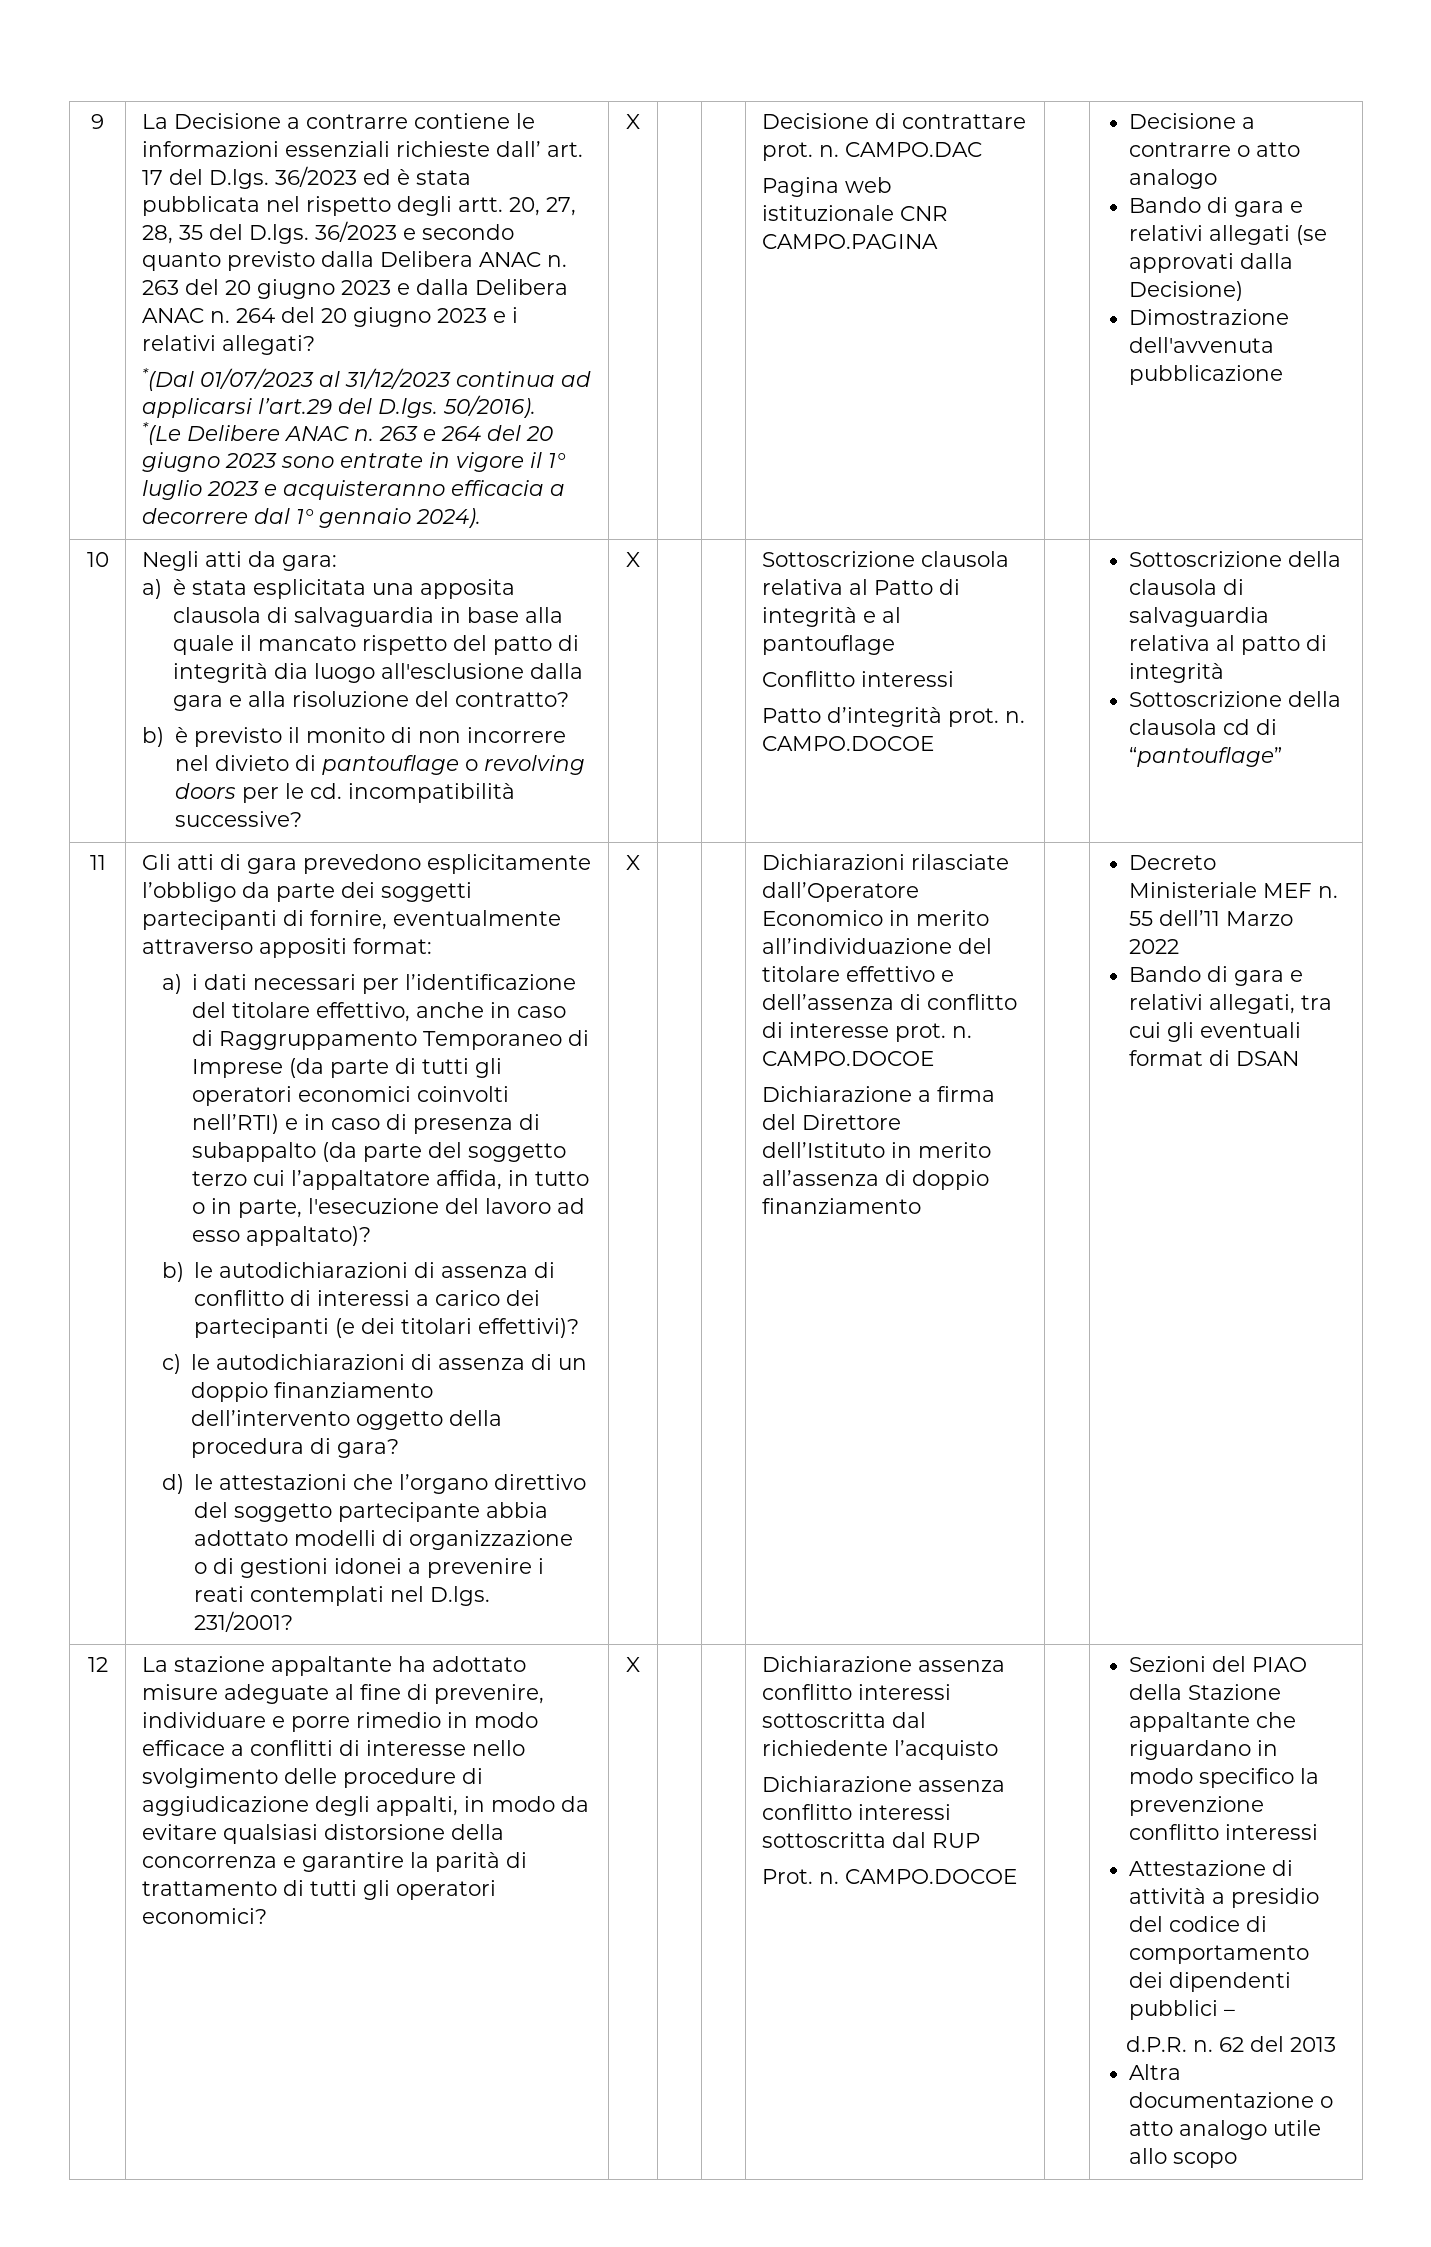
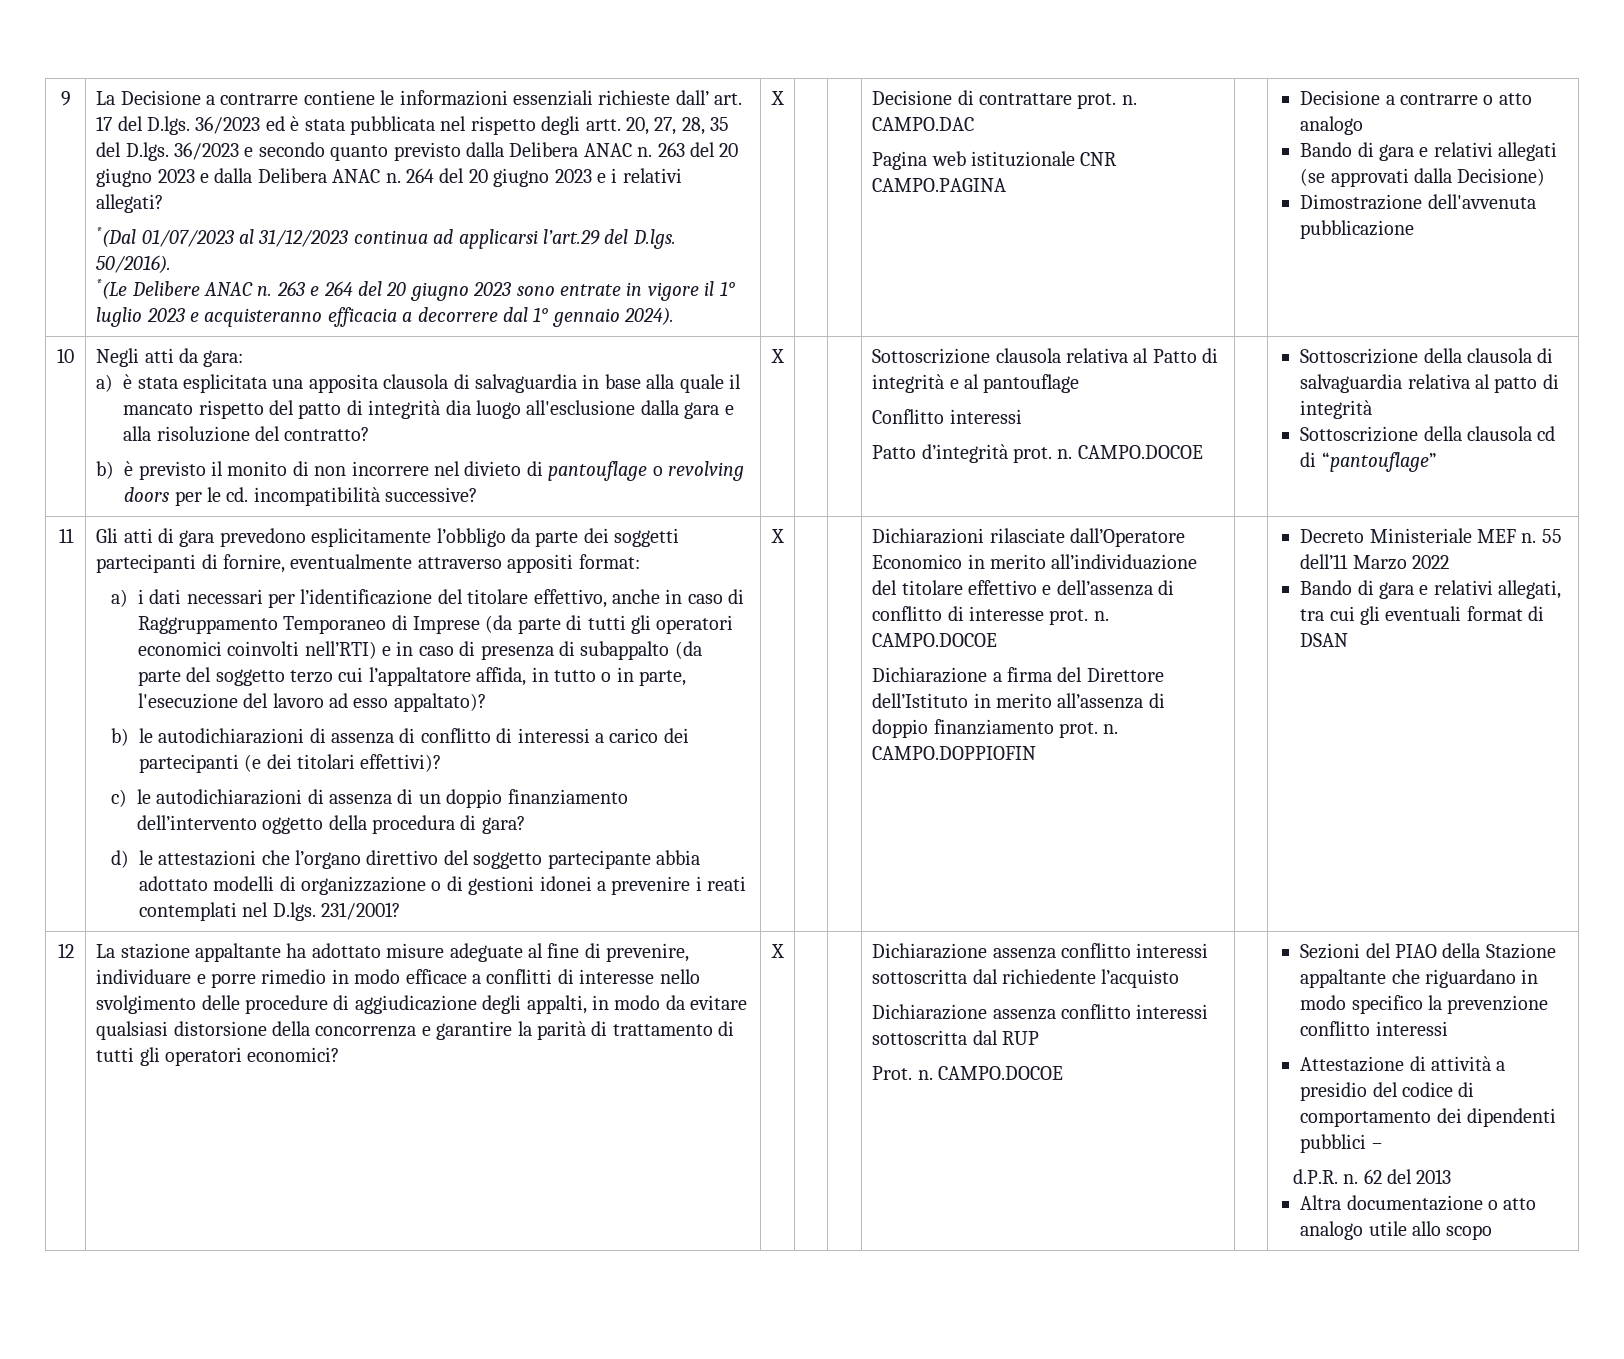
(921, 1206) none -> [1058,722,1119,738] [872,746,1037,760] prot. n. CAMPO.DOPPIOFIN

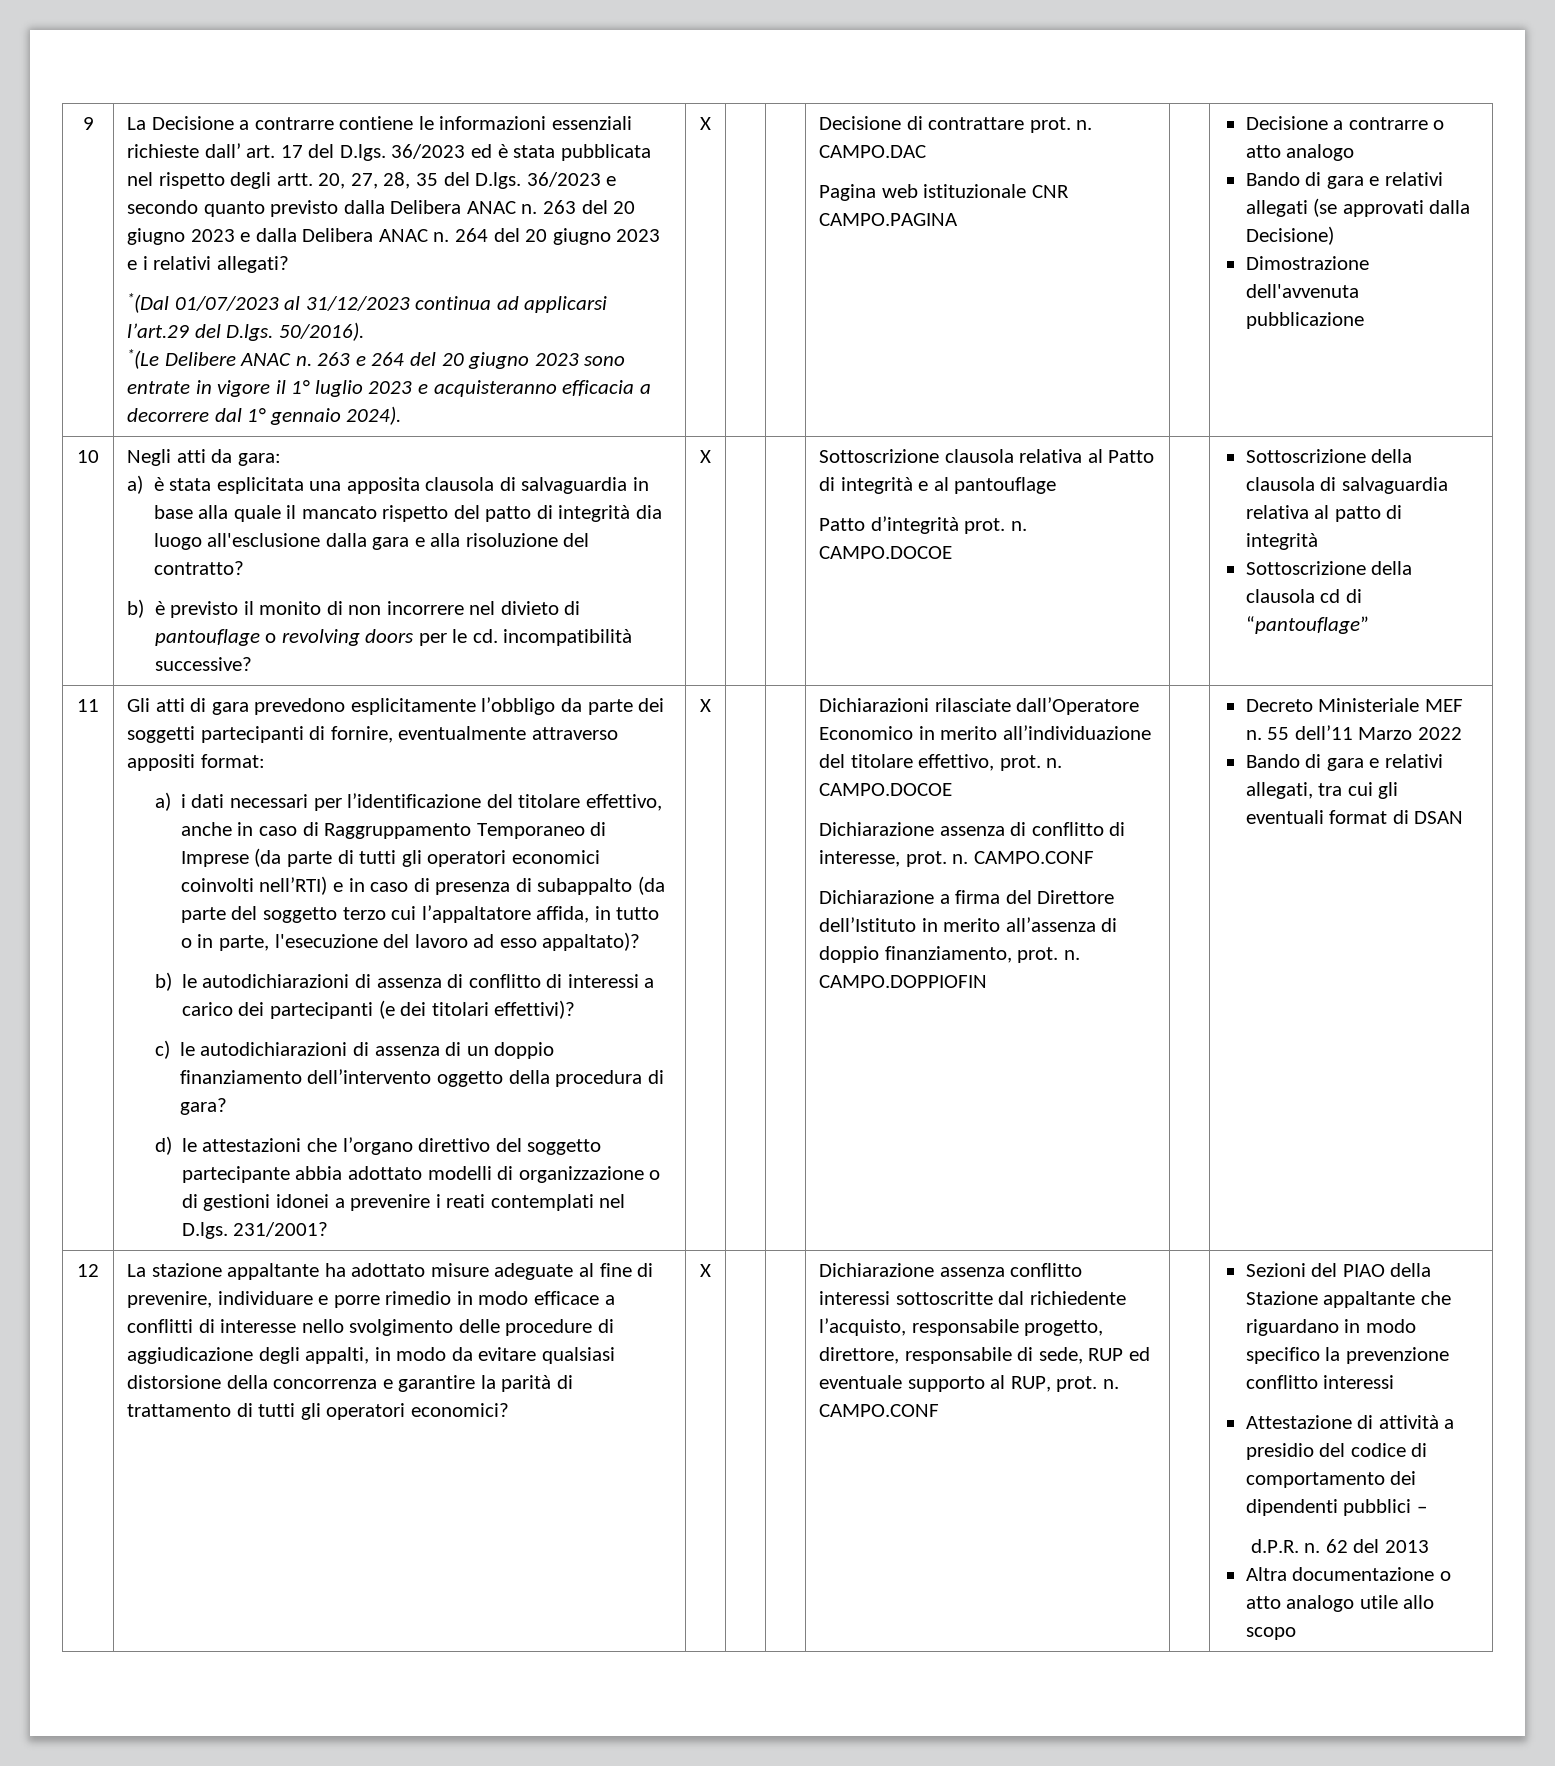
[872,409,1022,424] // Conflitto interessi -> (1057, 485) none
[967,580,1175,596] [872,606,1109,625] [872,633,998,647] effettivo e dell’assenza di conflitto di interesse prot. n. CAMPO.DOCOE -> [918,754,1063,771] [819,783,953,796] [819,822,1126,836] [819,850,1094,867] effettivo, prot. n. CAMPO.DOCOE // Dichiarazione assenza di conflitto di interesse, prot. n. CAMPO.CONF
[933,719,1054,735] finanziamento -> [884,946,1012,963] finanziamento,
[872,969,968,984] sottoscritta -> [895,1291,993,1305] sottoscritte
[1101,969,1180,988] [872,1004,1209,1020] [872,1030,1039,1045] [872,1066,1063,1080] l’acquisto // Dichiarazione assenza conflitto interessi sottoscritta dal RUP // Prot. n. CAMPO.DOCOE -> [819,1318,1104,1336] [819,1347,1150,1364] [819,1375,1119,1392] [819,1404,940,1417] l’acquisto, responsabile progetto, direttore, responsabile di sede, RUP ed eventuale supporto al RUP, prot. n. CAMPO.CONF

